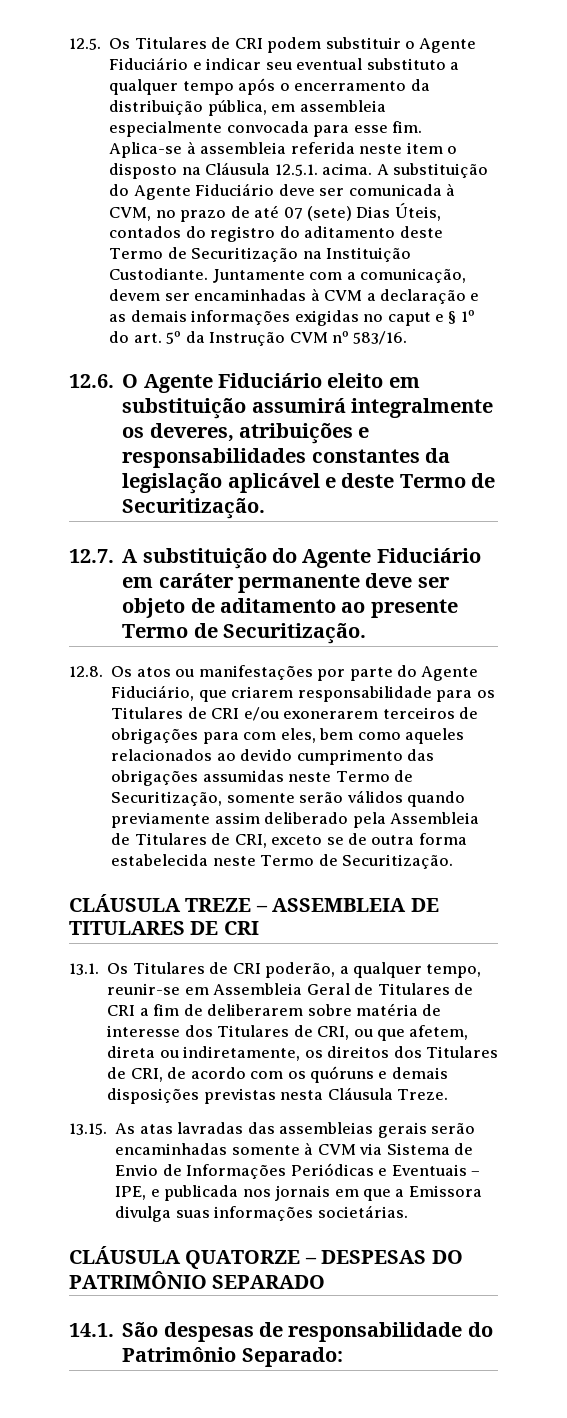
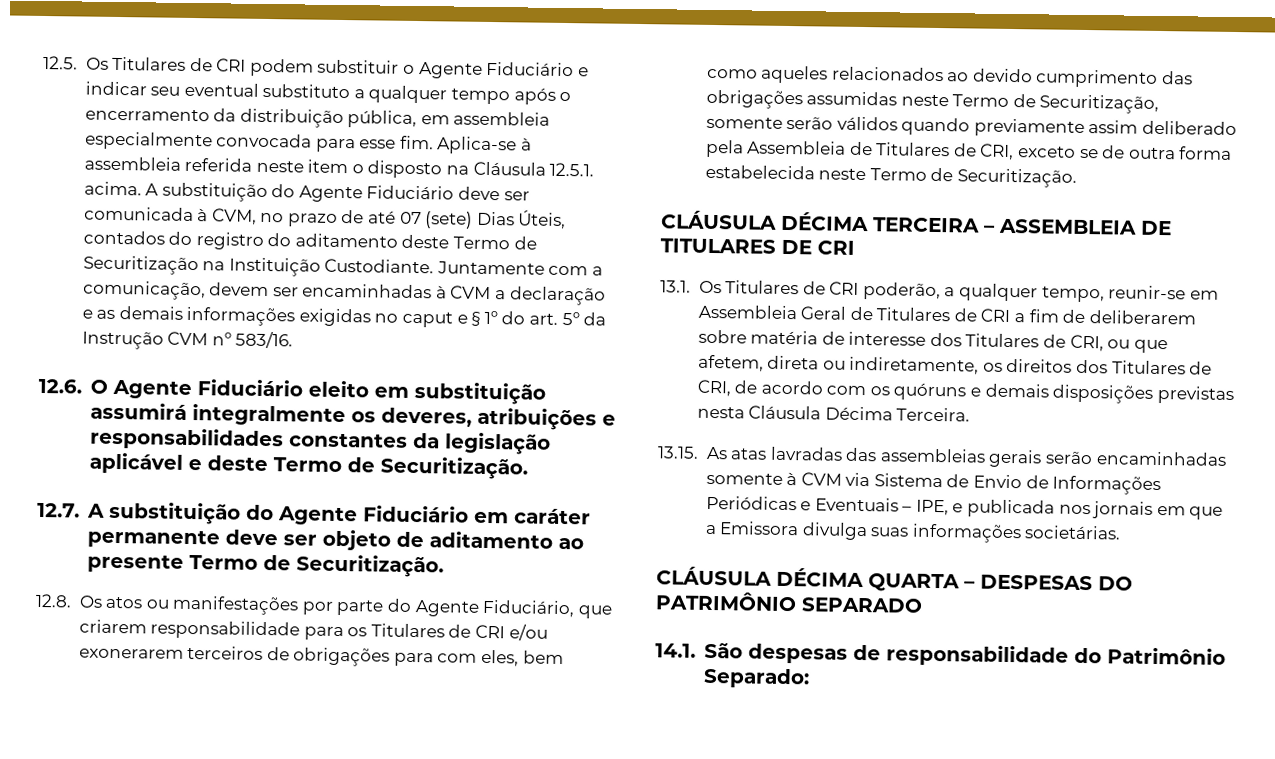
[185,898,252,912] TREZE -> [781,211,980,233] DÉCIMA TERCEIRA
[397,1089,449,1100] Treze. -> [824,406,971,422] Décima Terceira.
[185,1250,301,1269] QUATORZE -> [776,567,960,593] DÉCIMA QUARTA

